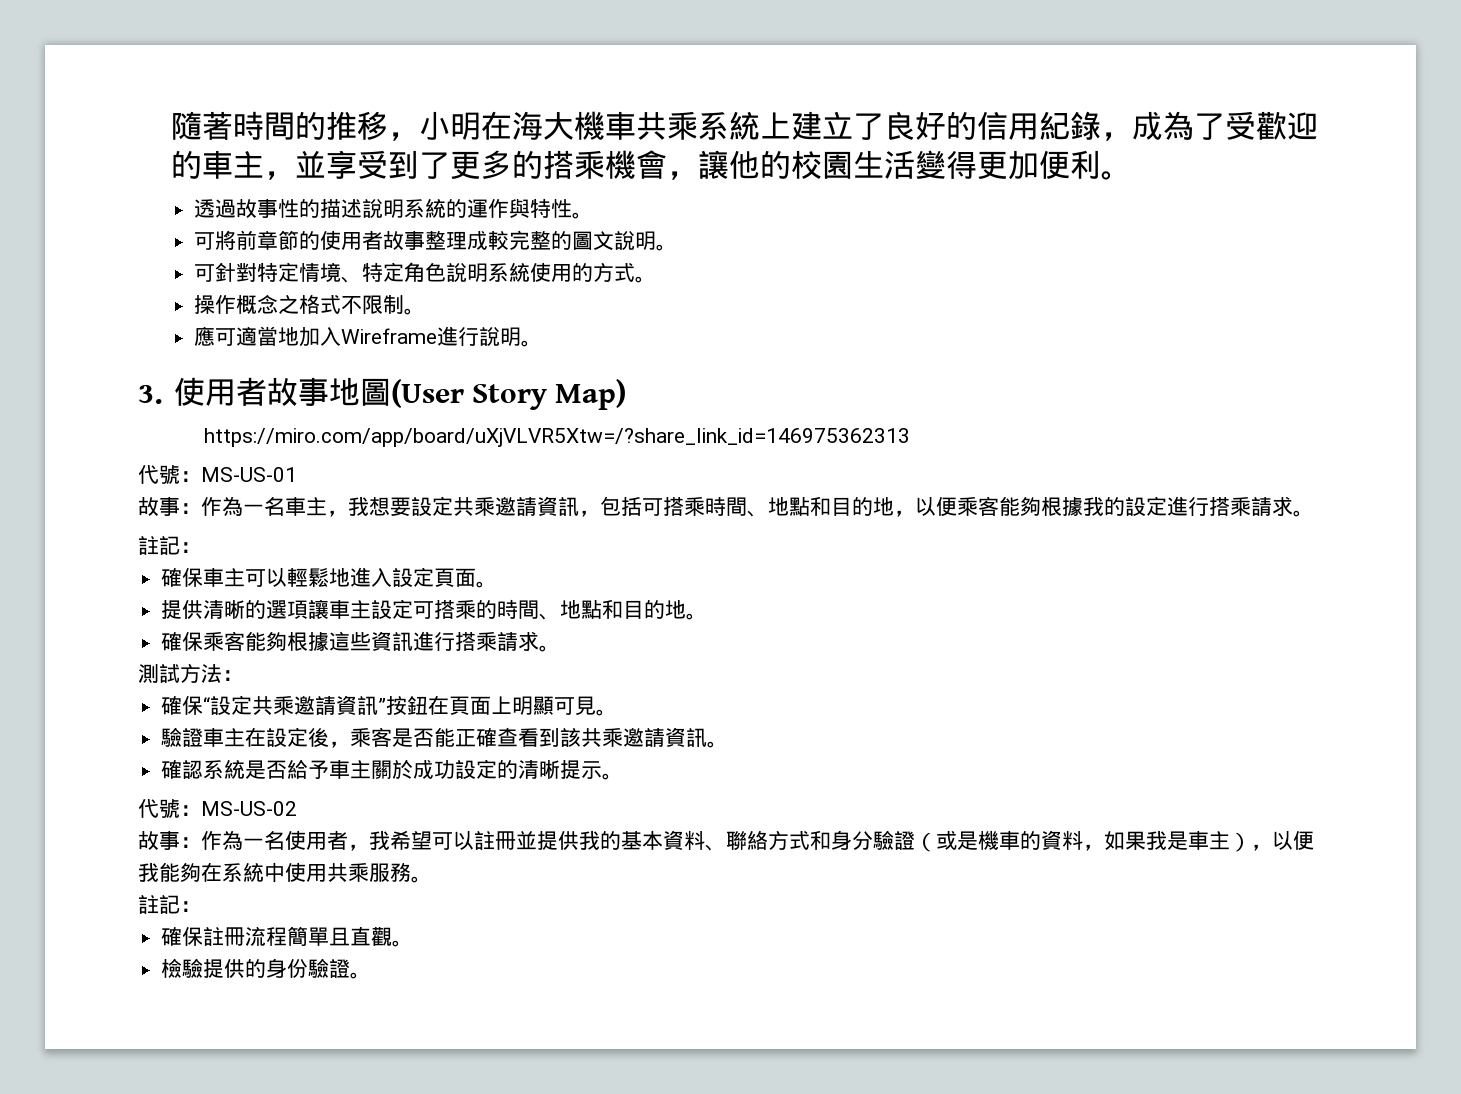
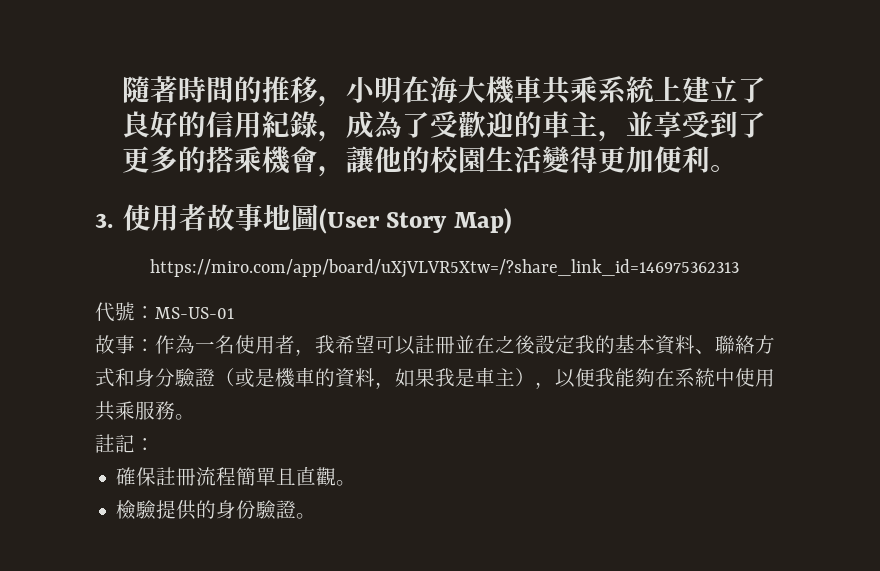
[194,198,594,219] [194,230,678,251] [194,262,657,283] [194,294,426,315] [194,326,543,347] // 透過故事性的描述說明系統的運作與特性。 // 可將前章節的使用者故事整理成較完整的圖文說明。 // 可針對特定情境、特定角色說明系統使用的方式。 // 操作概念之格式不限制。 // 應可適當地加入Wireframe進行說明。 -> (739, 168) none
[138,496,1314,517] [138,536,201,555] [161,567,498,588] [161,599,708,620] [161,631,561,652] [138,663,243,683] [161,695,618,716] [161,727,729,748] [161,759,624,780] [138,799,297,818] // 故事：作為一名車主，我想要設定共乘邀請資訊，包括可搭乘時間、地點和目的地，以便乘客能夠根據我的設定進行搭乘請求。 // 註記： // 確保車主可以輕鬆地進入設定頁面。 // 提供清晰的選項讓車主設定可搭乘的時間、地點和目的地。 // 確保乘客能夠根據這些資訊進行搭乘請求。 // 測試方法： // 確保“設定共乘邀請資訊”按鈕在頁面上明顯可見。 // 驗證車主在設定後，乘客是否能正確查看到該共乘邀請資訊。 // 確認系統是否給予車主關於成功設定的清晰提示。 // 代號：MS-US-02 -> (234, 313) none
[537,831,579,850] 提供 -> [475,335,575,354] 在之後設定

